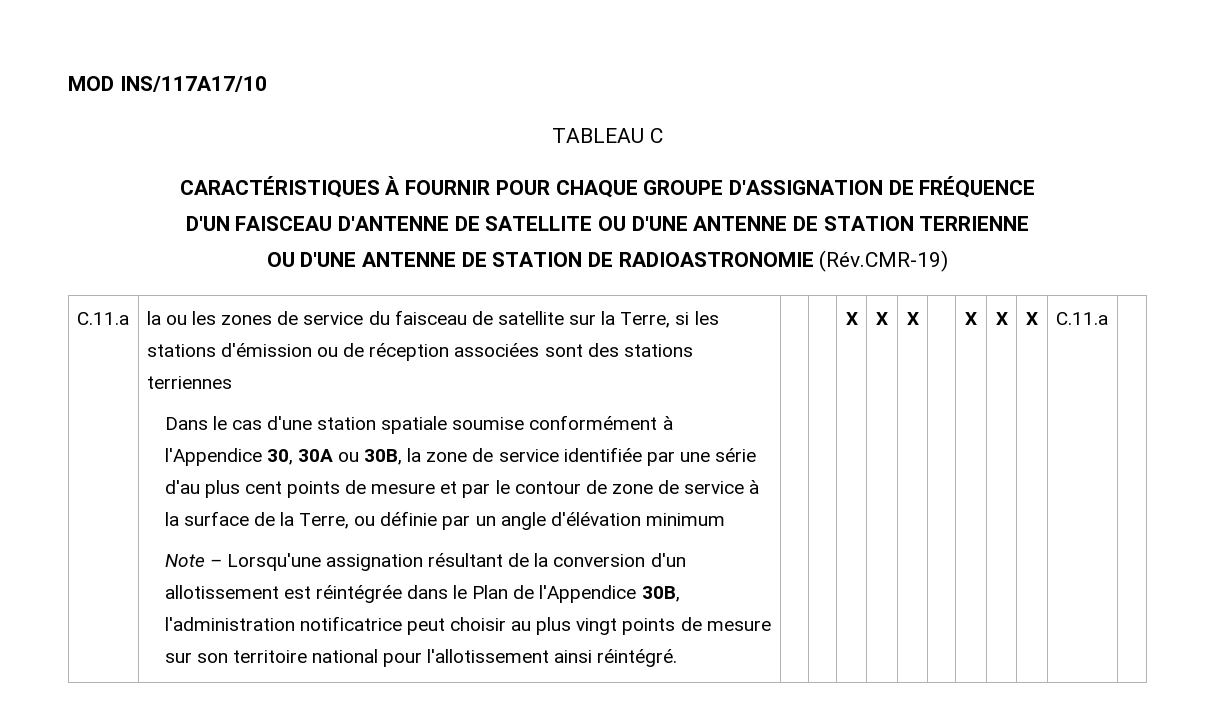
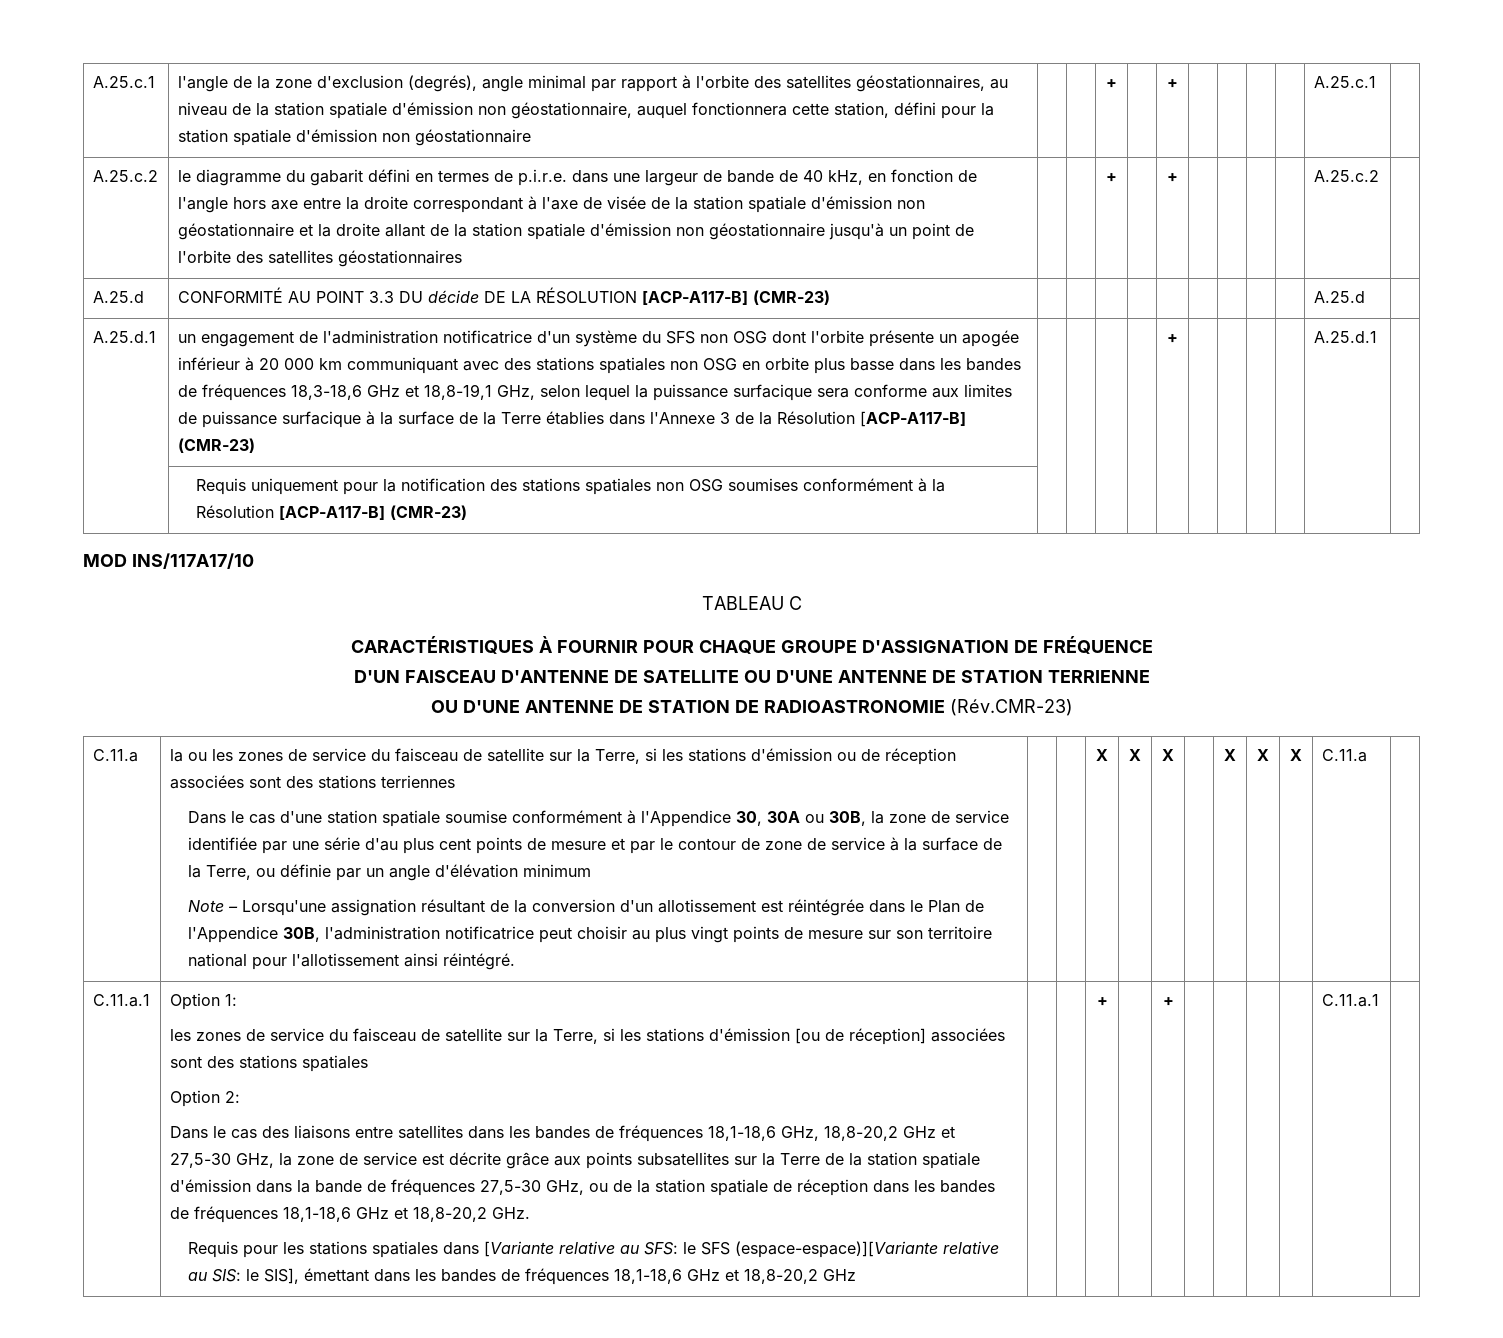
(68, 83) none -> [92,76,155,88] [177,75,1008,92] [177,102,994,119] [177,129,531,146] [1106,79,1117,88] [1167,79,1178,88] [1313,76,1376,88] [92,170,158,182] [177,169,977,186] [177,196,925,213] [177,223,974,240] [177,250,462,267] [1106,173,1117,182] [1167,173,1178,182] [1313,170,1379,182] [92,291,144,303] [177,287,830,305] [1313,291,1365,303] [92,331,156,343] [177,330,1019,347] [177,357,1021,374] [177,384,1012,401] [177,411,966,428] [177,438,255,453] [1167,334,1178,343] [1313,331,1377,343] [196,478,946,495] [196,505,468,520] A.25.c.1 | l'angle de la zone d'exclusion (degrés), angle minimal par rapport à l'orbite des satellites géostationnaires, au niveau de la station spatiale d'émission non géostationnaire, auquel fonctionnera cette station, défini pour la station spatiale d'émission non géostationnaire | | | + | | + | | | | | A.25.c.1 | // A.25.c.2 | le diagramme du gabarit défini en termes de p.i.r.e. dans une largeur de bande de 40 kHz, en fonction de l'angle hors axe entre la droite correspondant à l'axe de visée de la station spatiale d'émission non géostationnaire et la droite allant de la station spatiale d'émission non géostationnaire jusqu'à un point de l'orbite des satellites géostationnaires | | | + | | + | | | | | A.25.c.2 | // A.25.d | CONFORMITÉ AU POINT 3.3 DU décide DE LA RÉSOLUTION [ACP-A117-B] (CMR-23) | | | | | | | | | | A.25.d | // A.25.d.1 | un engagement de l'administration notificatrice d'un système du SFS non OSG dont l'orbite présente un apogée inférieur à 20 000 km communiquant avec des stations spatiales non OSG en orbite plus basse dans les bandes de fréquences 18,3-18,6 GHz et 18,8-19,1 GHz, selon lequel la puissance surfacique sera conforme aux limites de puissance surfacique à la surface de la Terre établies dans l'Annexe 3 de la Résolution [ACP-A117-B] (CMR-23) | | | | | + | | | | | A.25.d.1 | // | Requis uniquement pour la notification des stations spatiales non OSG soumises conformément à la Résolution [ACP-A117-B] (CMR-23) | | | | | | | | | | | //
[819,250,949,272] (Rév.CMR-19) -> [949,699,1073,716] (Rév.CMR-23)
(1108, 318) none -> [92,994,150,1007] [169,993,237,1010] [169,1028,1005,1045] [169,1055,368,1072] [169,1090,240,1107] [169,1125,955,1142] [169,1152,980,1169] [169,1179,995,1196] [169,1206,530,1223] [188,1241,1000,1258] [188,1268,857,1285] [1096,997,1108,1006] [1162,997,1174,1006] [1321,994,1379,1007] // C.11.a.1 | Option 1: // les zones de service du faisceau de satellite sur la Terre, si les stations d'émission [ou de réception] associées sont des stations spatiales // Option 2: // Dans le cas des liaisons entre satellites dans les bandes de fréquences 18,1-18,6 GHz, 18,8-20,2 GHz et 27,5-30 GHz, la zone de service est décrite grâce aux points subsatellites sur la Terre de la station spatiale d'émission dans la bande de fréquences 27,5-30 GHz, ou de la station spatiale de réception dans les bandes de fréquences 18,1-18,6 GHz et 18,8-20,2 GHz. // Requis pour les stations spatiales dans [Variante relative au SFS: le SFS (espace-espace)][Variante relative au SIS: le SIS], émettant dans les bandes de fréquences 18,1-18,6 GHz et 18,8-20,2 GHz | | | + | | + | | | | | C.11.a.1 |

